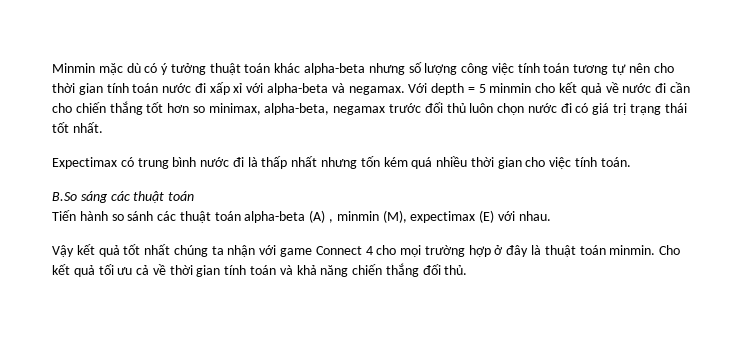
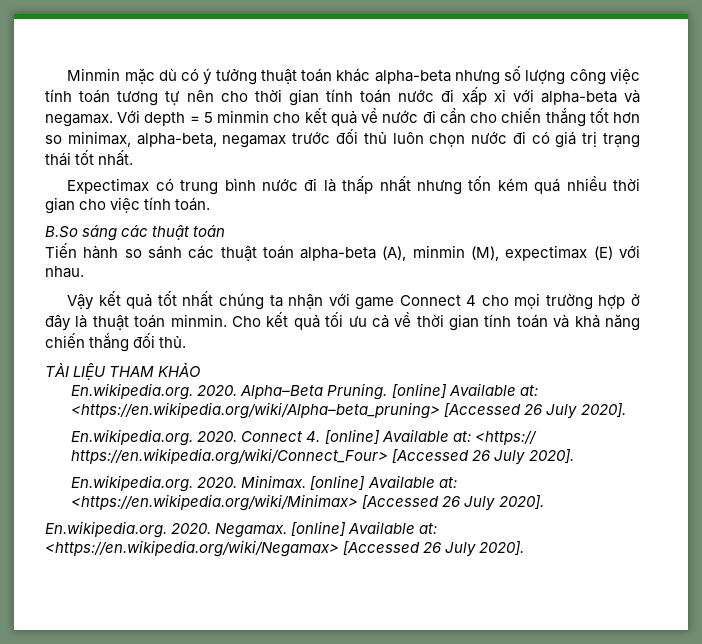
[309,210,334,223] (A) , -> [382,246,407,261] (A),
(468, 270) none -> [45,362,201,381] [71,383,538,400] [71,402,626,419] [71,429,537,446] [71,448,574,465] [71,475,457,492] [71,494,544,511] [45,521,438,538] [45,540,525,557] // TÀI LIỆU THAM KHẢO // En.wikipedia.org. 2020. Alpha–Beta Pruning. [online] Available at: <https://en.wikipedia.org/wiki/Alpha–beta_pruning> [Accessed 26 July 2020]. // En.wikipedia.org. 2020. Connect 4. [online] Available at: <https:// https://en.wikipedia.org/wiki/Connect_Four> [Accessed 26 July 2020]. // En.wikipedia.org. 2020. Minimax. [online] Available at: <https://en.wikipedia.org/wiki/Minimax> [Accessed 26 July 2020]. // En.wikipedia.org. 2020. Negamax. [online] Available at: <https://en.wikipedia.org/wiki/Negamax> [Accessed 26 July 2020].

